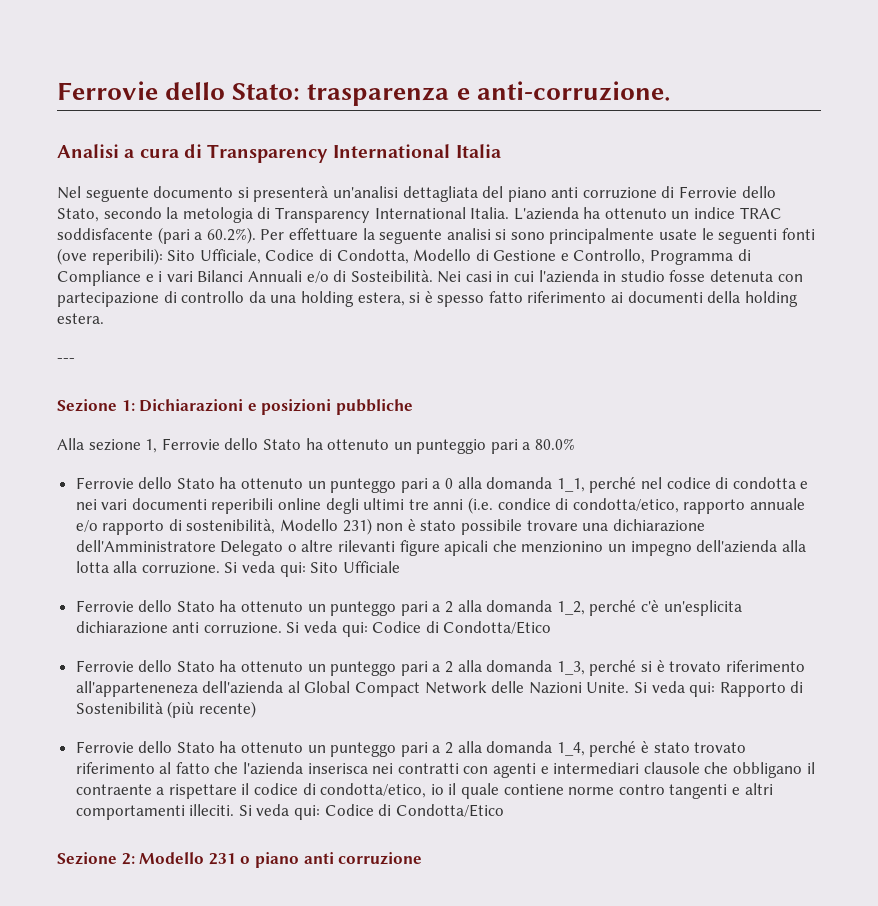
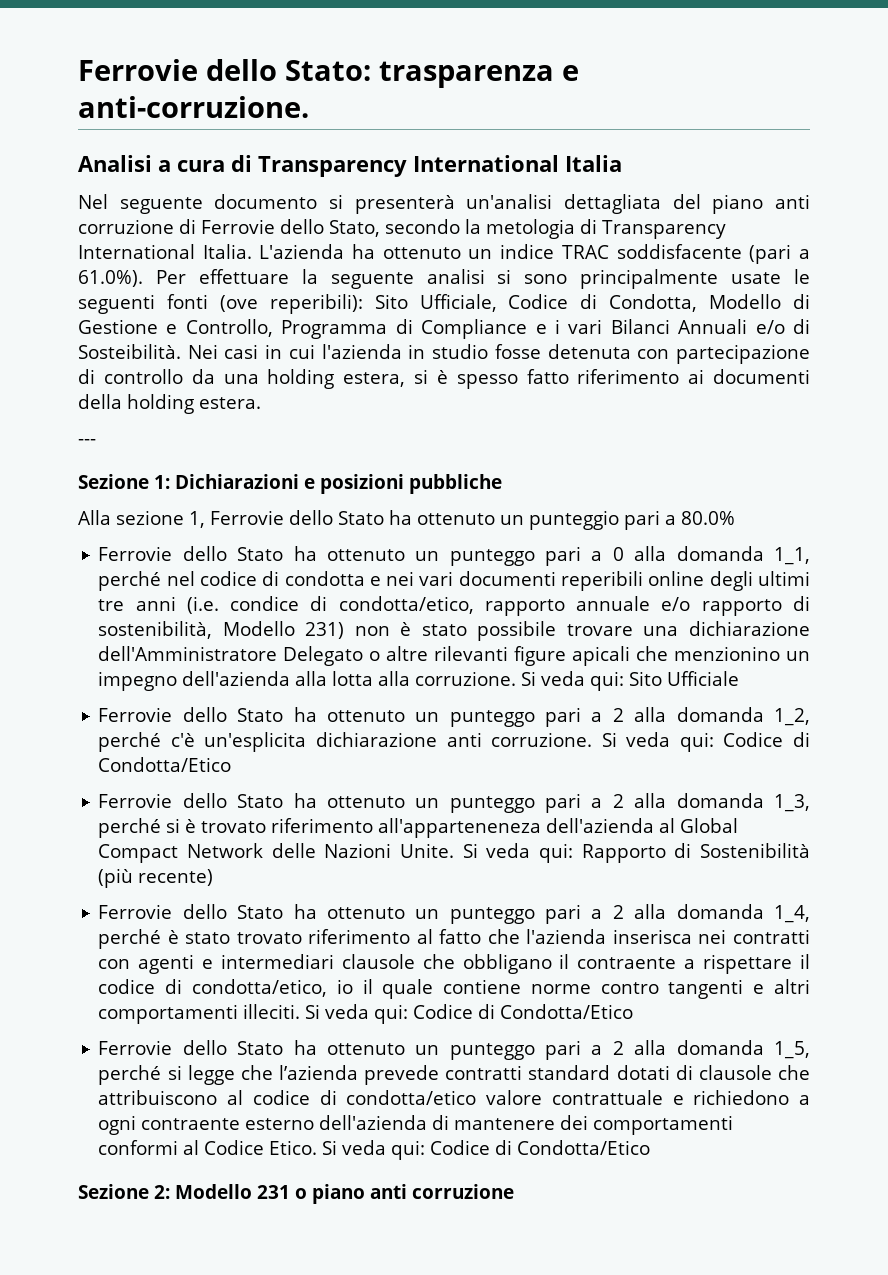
[206,227,256,244] 60.2%). -> [78,270,143,287] 61.0%).
(504, 810) none -> [98,1040,811,1060] [98,1065,810,1085] [98,1090,811,1105] [98,1115,734,1135] [98,1140,651,1160] // Ferrovie dello Stato ha ottenuto un punteggo pari a 2 alla domanda 1_5, perché si legge che l’azienda prevede contratti standard dotati di clausole che attribuiscono al codice di condotta/etico valore contrattuale e richiedono a ogni contraente esterno dell'azienda di mantenere dei comportamenti conformi al Codice Etico. Si veda qui: Codice di Condotta/Etico

